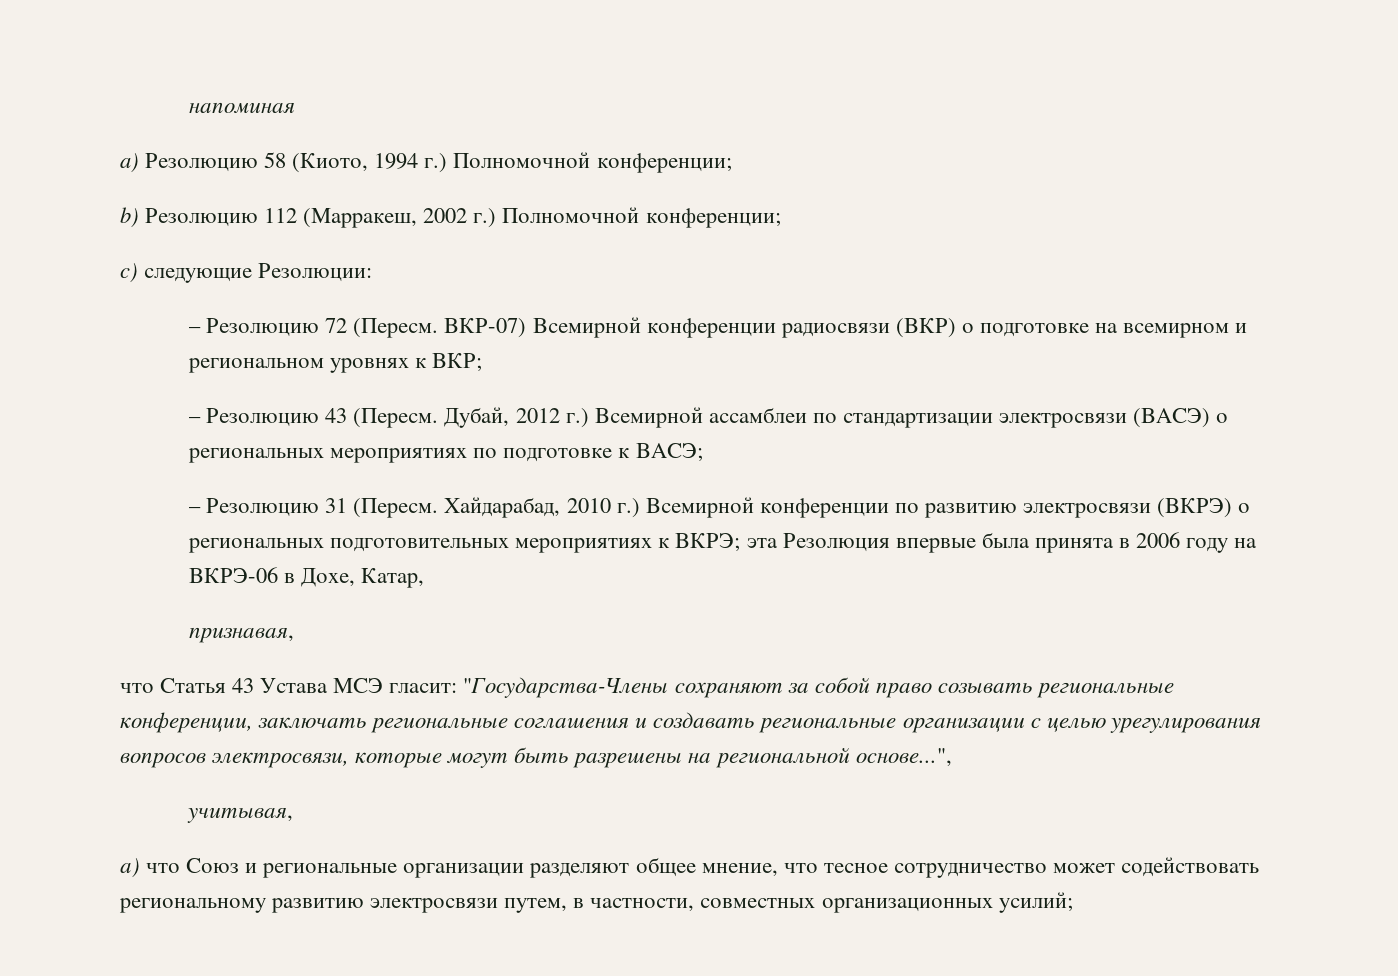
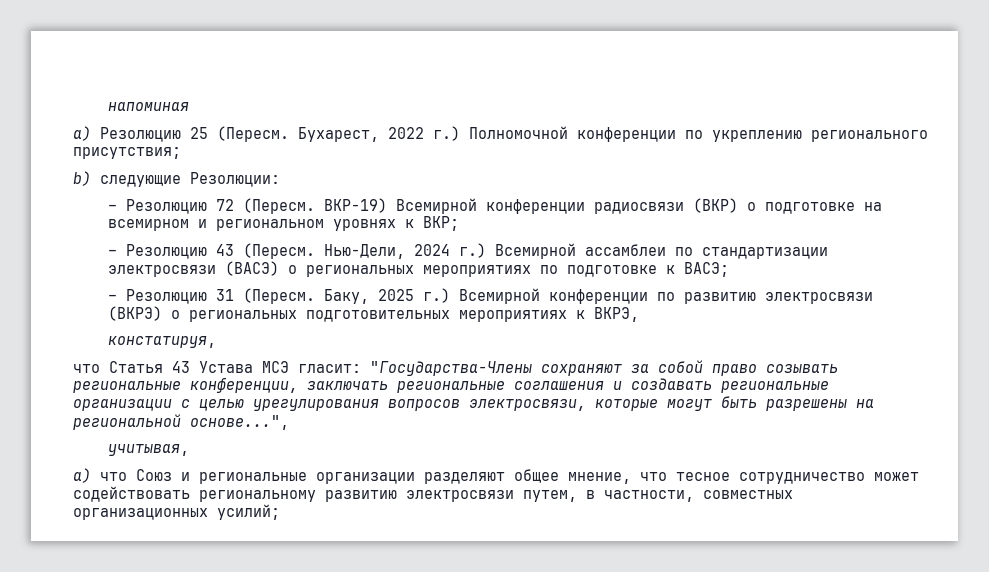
[264,152,732,173] [120,207,781,228] [120,263,138,283] 58 (Киото, 1994 г.) Полномочной конференции; // b) Резолюцию 112 (Марракеш, 2002 г.) Полномочной конференции; // c) -> [190,126,928,142] [73,147,181,159] [73,171,91,186] 25 (Пересм. Бухарест, 2022 г.) Полномочной конференции по укреплению регионального присутствия; // b)
[444,318,527,338] ВКР-07) -> [323,198,387,213] ВКР-19)
[444,407,560,428] Дубай, 2012 -> [323,244,450,259] Нью-Дели, 2024
[444,497,611,518] Хайдарабад, 2010 -> [323,289,414,304] Баку, 2025
[675,532,1258,553] [189,567,425,588] [189,627,295,643] ВКРЭ; эта Резолюция впервые была принята в 2006 году на ВКРЭ-06 в Дохе, Катар, // признавая, -> [593,307,639,322] [107,336,216,348] ВКРЭ, // констатируя,

